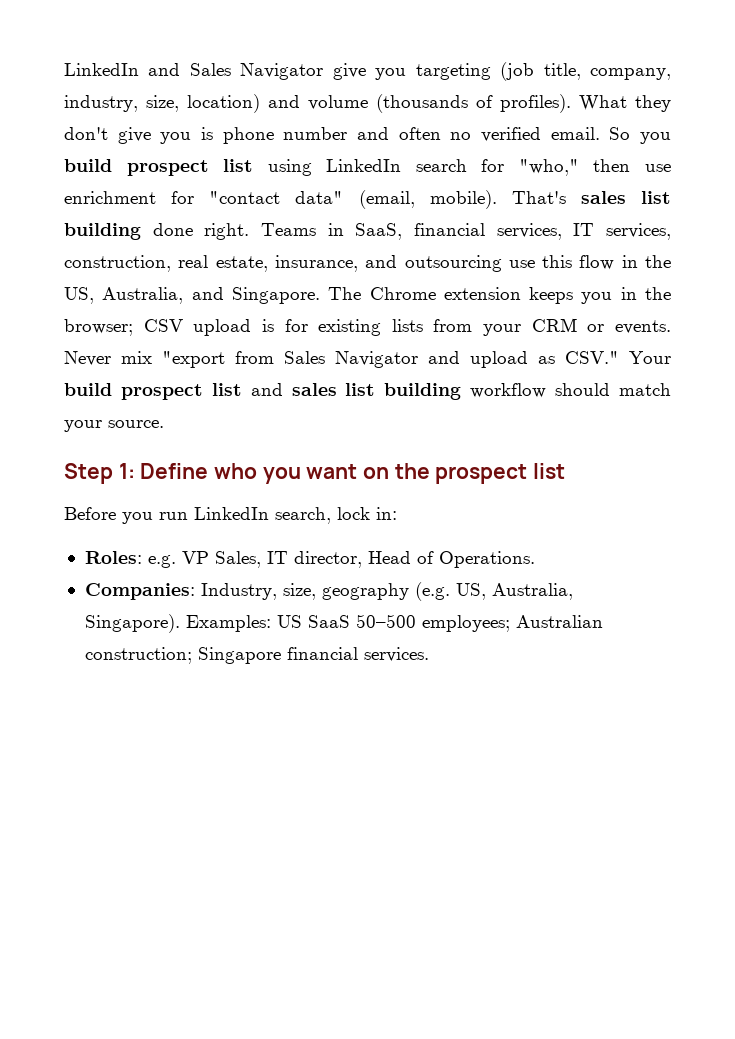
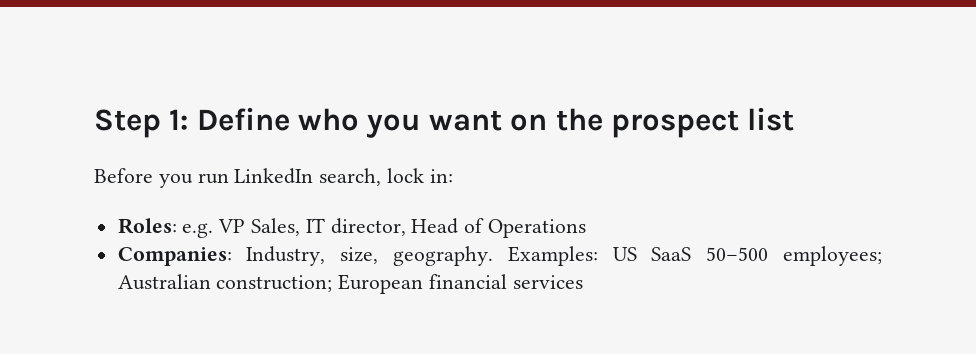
[64,62,672,81] [64,94,671,113] [64,127,671,144] [64,159,671,176] [64,190,671,209] [64,223,672,240] [64,255,671,272] [64,287,671,304] [64,318,671,336] [64,351,671,368] [64,383,672,400] [64,420,164,432] LinkedIn and Sales Navigator give you targeting (job title, company, industry, size, location) and volume (thousands of profiles). What they don't give you is phone number and often no verified email. So you build prospect list using LinkedIn search for "who," then use enrichment for "contact data" (email, mobile). That's sales list building done right. Teams in SaaS, financial services, IT services, construction, real estate, insurance, and outsourcing use this flow in the US, Australia, and Singapore. The Chrome extension keeps you in the browser; CSV upload is for existing lists from your CRM or events. Never mix "export from Sales Navigator and upload as CSV." Your build prospect list and sales list building workflow should match your source. // -> (94, 123) none
[438,551,535,568] Operations. -> [488,219,587,238] Operations
[321,582,573,601] [84,614,180,633] geography (e.g. US, Australia, Singapore). -> [393,246,494,266] geography.
[197,647,429,664] Singapore financial services. -> [338,274,583,294] European financial services

